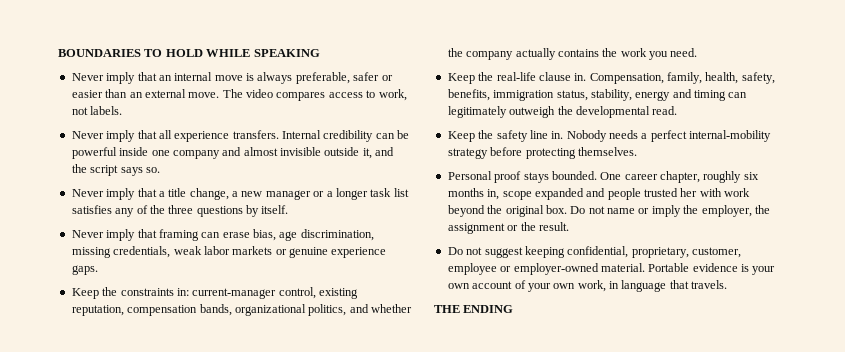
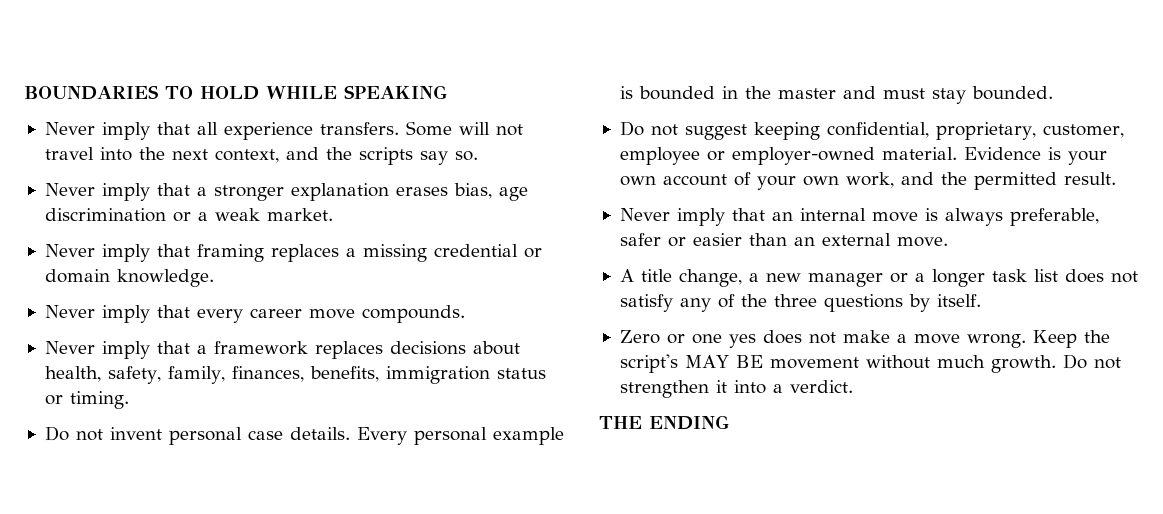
(320, 53) none -> [44,121,523,140] [44,147,478,165] [44,183,528,201] [44,208,333,222] [44,244,542,262] [44,269,214,287] [44,305,465,323] [44,341,520,359] [44,366,546,384] [44,391,129,409] [44,426,564,445] [619,86,1053,104] [619,121,1124,140] [619,147,1107,165] [619,172,1116,190] // Never imply that all experience transfers. Some will not travel into the next context, and the scripts say so. // Never imply that a stronger explanation erases bias, age discrimination or a weak market. // Never imply that framing replaces a missing credential or domain knowledge. // Never imply that every career move compounds. // Never imply that a framework replaces decisions about health, safety, family, finances, benefits, immigration status or timing. // Do not invent personal case details. Every personal example is bounded in the master and must stay bounded. // Do not suggest keeping confidential, proprietary, customer, employee or employer-owned material. Evidence is your own account of your own work, and the permitted result.
[222,89,407,101] [71,106,123,115] [71,130,410,142] [71,147,395,159] [71,164,160,176] [71,188,165,200] The video compares access to work, not labels. // Never imply that all experience transfers. Internal credibility can be powerful inside one company and almost invisible outside it, and the script says so. // Never imply that a -> [619,269,634,282] // A
[71,205,112,214] satisfies -> [1064,269,1138,283] [619,294,673,312] does not satisfy
[71,229,374,241] [71,246,387,258] [71,265,98,275] [71,287,358,299] [71,304,412,316] [447,48,698,60] [447,72,775,84] [447,89,748,101] [447,106,678,118] [447,130,772,142] [447,147,637,159] [447,171,759,183] [447,188,751,200] [447,205,770,217] [447,222,569,234] [447,246,741,258] [447,263,776,275] [447,280,728,292] Never imply that framing can erase bias, age discrimination, missing credentials, weak labor markets or genuine experience gaps. // Keep the constraints in: current-manager control, existing reputation, compensation bands, organizational politics, and whether the company actually contains the work you need. // Keep the real-life clause in. Compensation, family, health, safety, benefits, immigration status, stability, energy and timing can legitimately outweigh the developmental read. // Keep the safety line in. Nobody needs a perfect internal-mobility strategy before protecting themselves. // Personal proof stays bounded. One career chapter, roughly six months in, scope expanded and people trusted her with work beyond the original box. Do not name or imply the employer, the assignment or the result. // Do not suggest keeping confidential, proprietary, customer, employee or employer-owned material. Portable evidence is your own account of your own work, in language that travels. -> [619,330,1110,348] [619,354,1121,373] [619,380,853,398] Zero or one yes does not make a move wrong. Keep the script's MAY BE movement without much growth. Do not strengthen it into a verdict.

